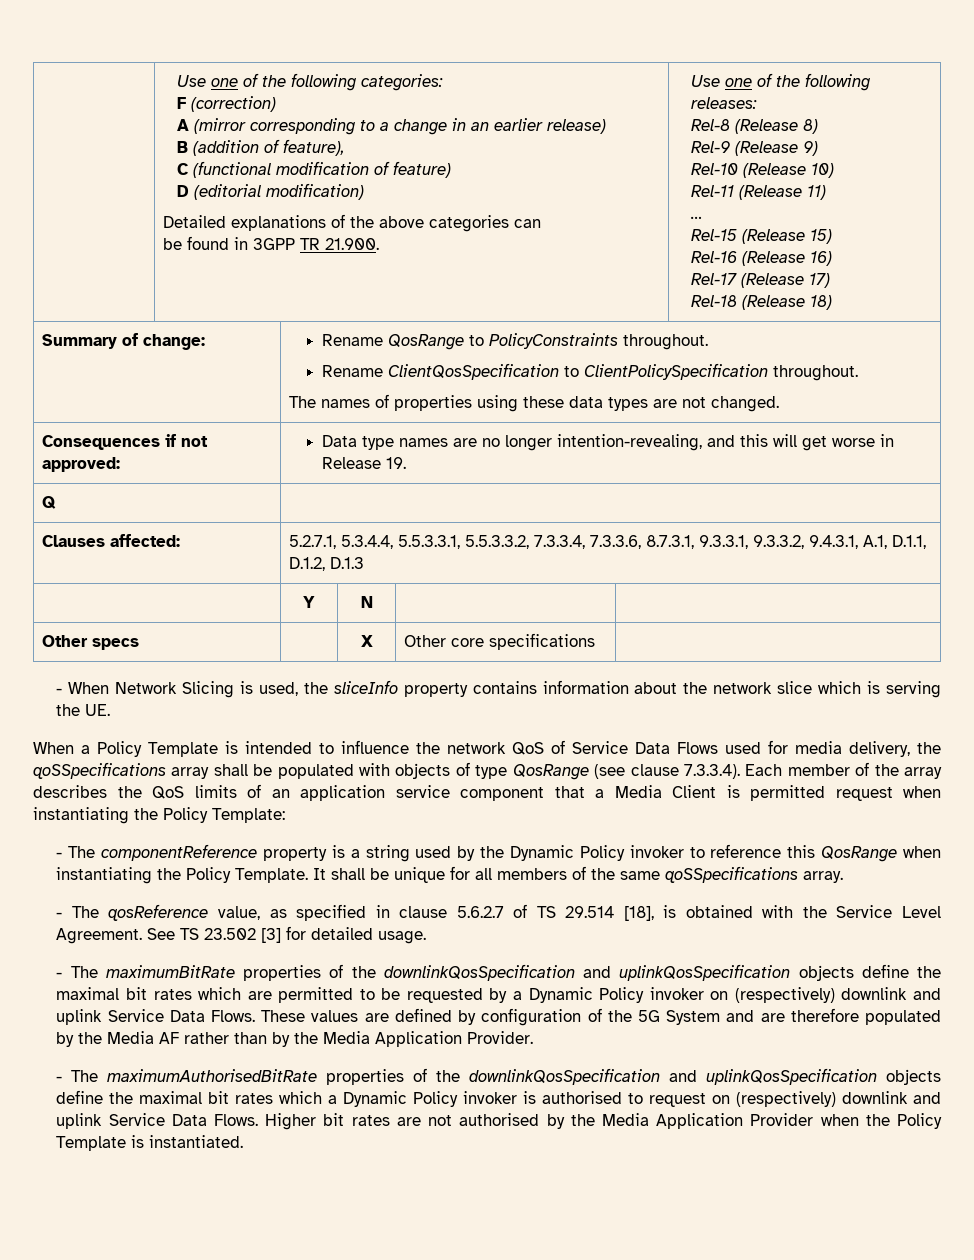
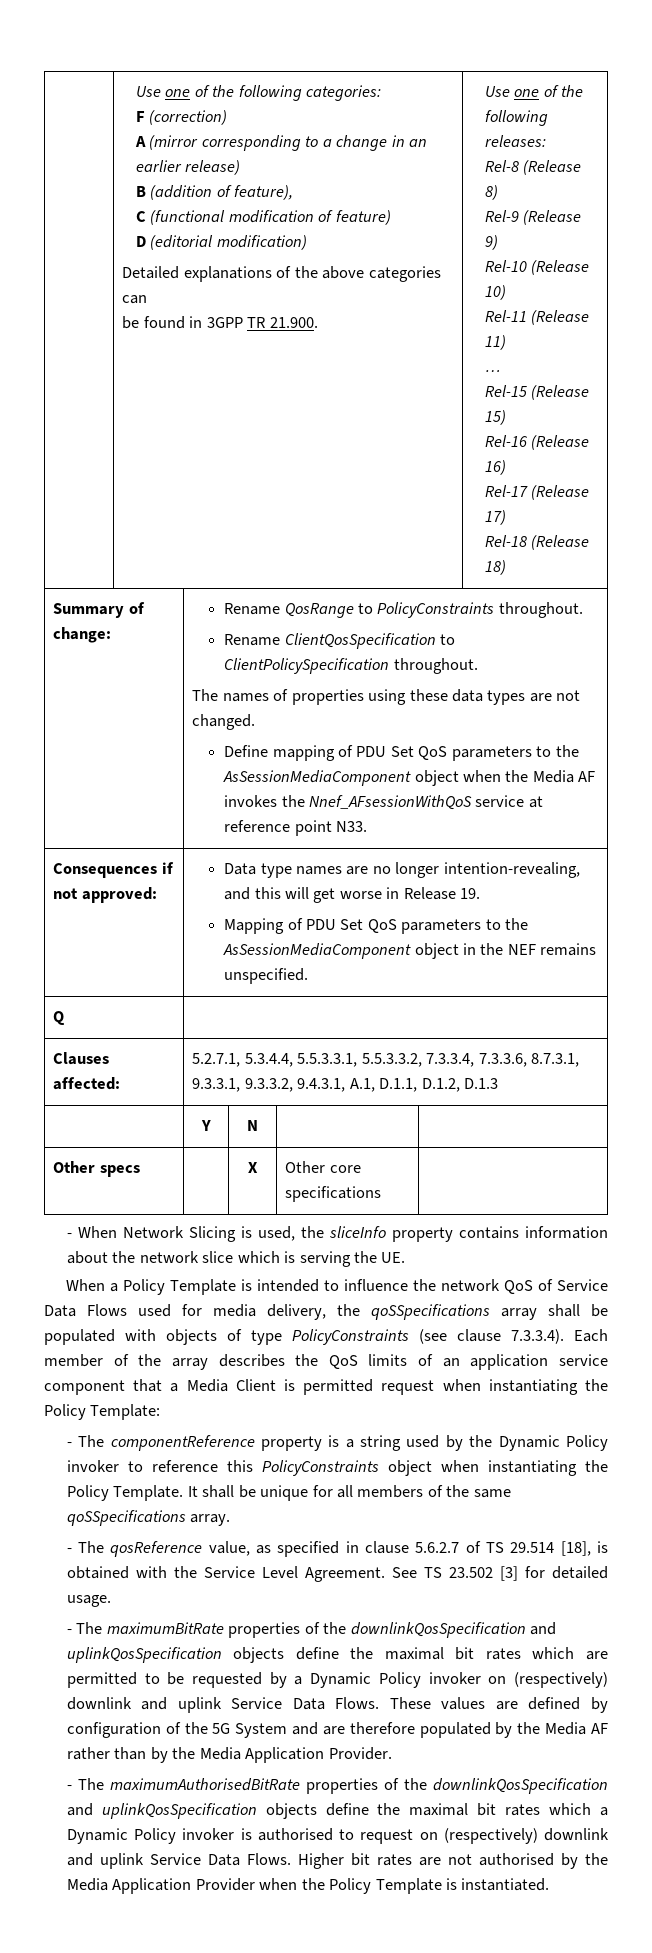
(780, 404) none -> [224,745,579,761] [223,770,596,786] [224,795,543,810] [224,820,367,836] // Define mapping of PDU Set QoS parameters to the AsSessionMediaComponent object when the Media AF invokes the Nnef_AFsessionWithQoS service at reference point N33.
(406, 463) none -> [224,918,529,934] [223,943,597,959] [224,968,309,984] // Mapping of PDU Set QoS parameters to the AsSessionMediaComponent object in the NEF remains unspecified.
[512,764,589,780] QosRange -> [292,1329,409,1345] PolicyConstraints
[821,846,898,862] QosRange -> [261,1460,432,1476] PolicyConstraints object

